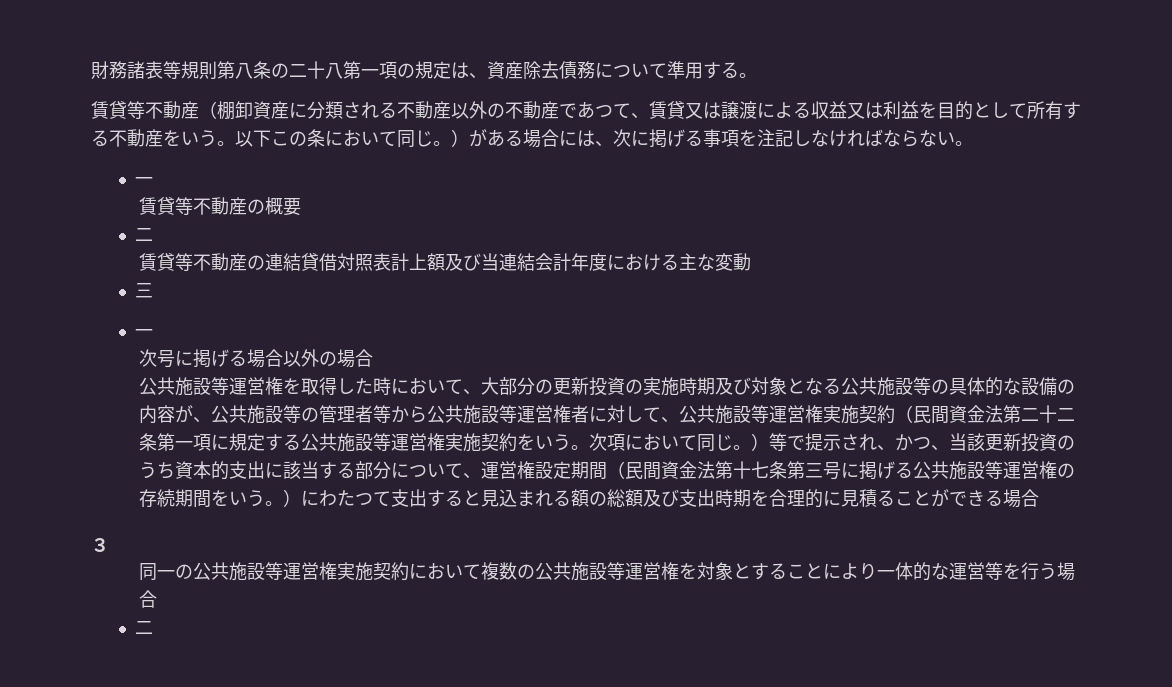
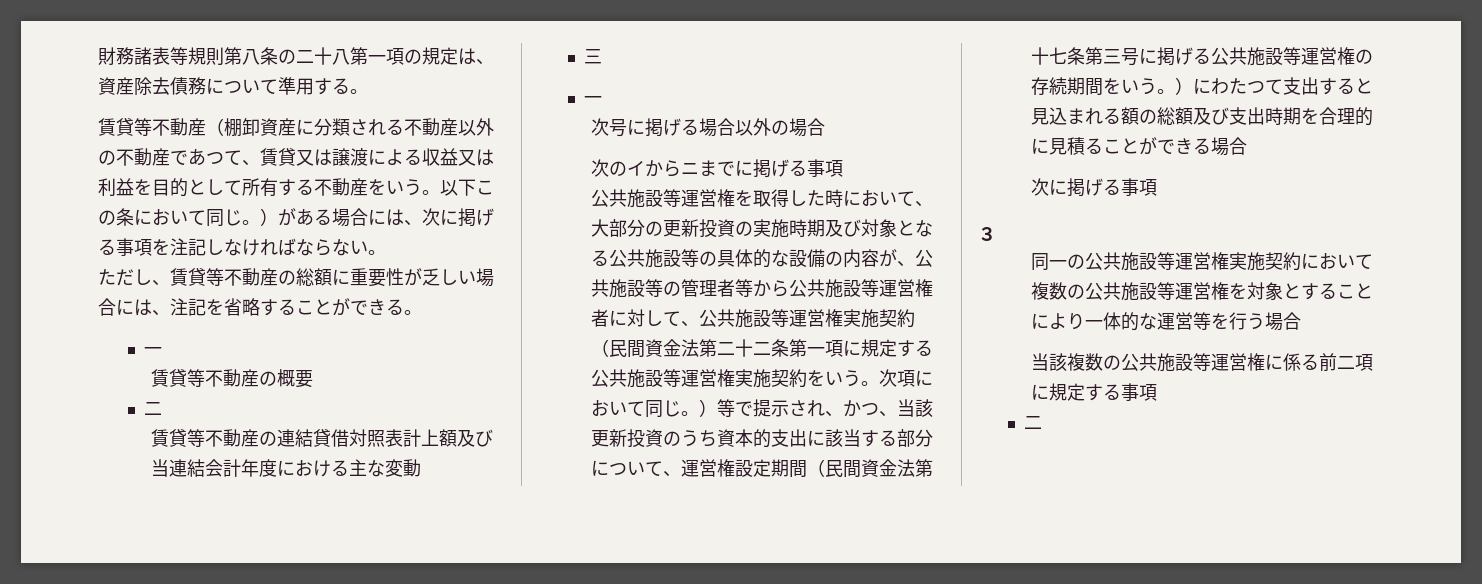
(973, 143) none -> [98,268,494,287] [98,298,422,316] // ただし、賃貸等不動産の総額に重要性が乏しい場合には、注記を省略することができる。
(373, 358) none -> [590,159,843,178] // 次のイからニまでに掲げる事項
(1039, 498) none -> [1030,178,1157,197] // 次に掲げる事項
(157, 599) none -> [1030,353,1373,372] [1030,383,1157,401] // 当該複数の公共施設等運営権に係る前二項に規定する事項

